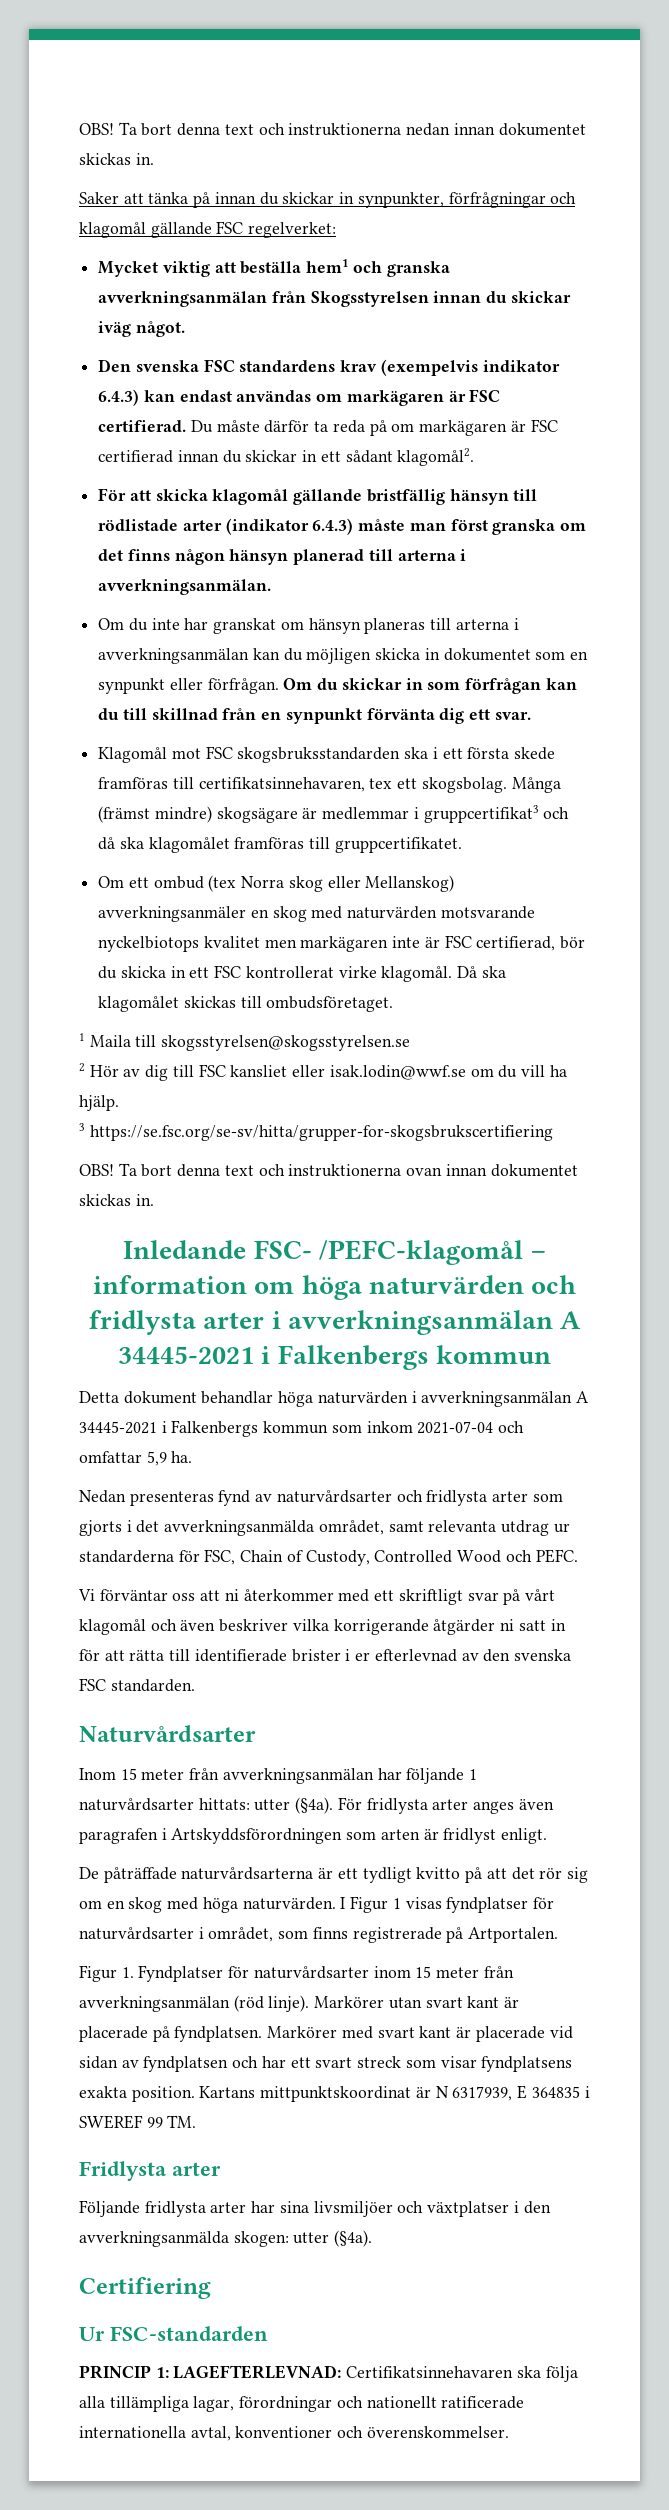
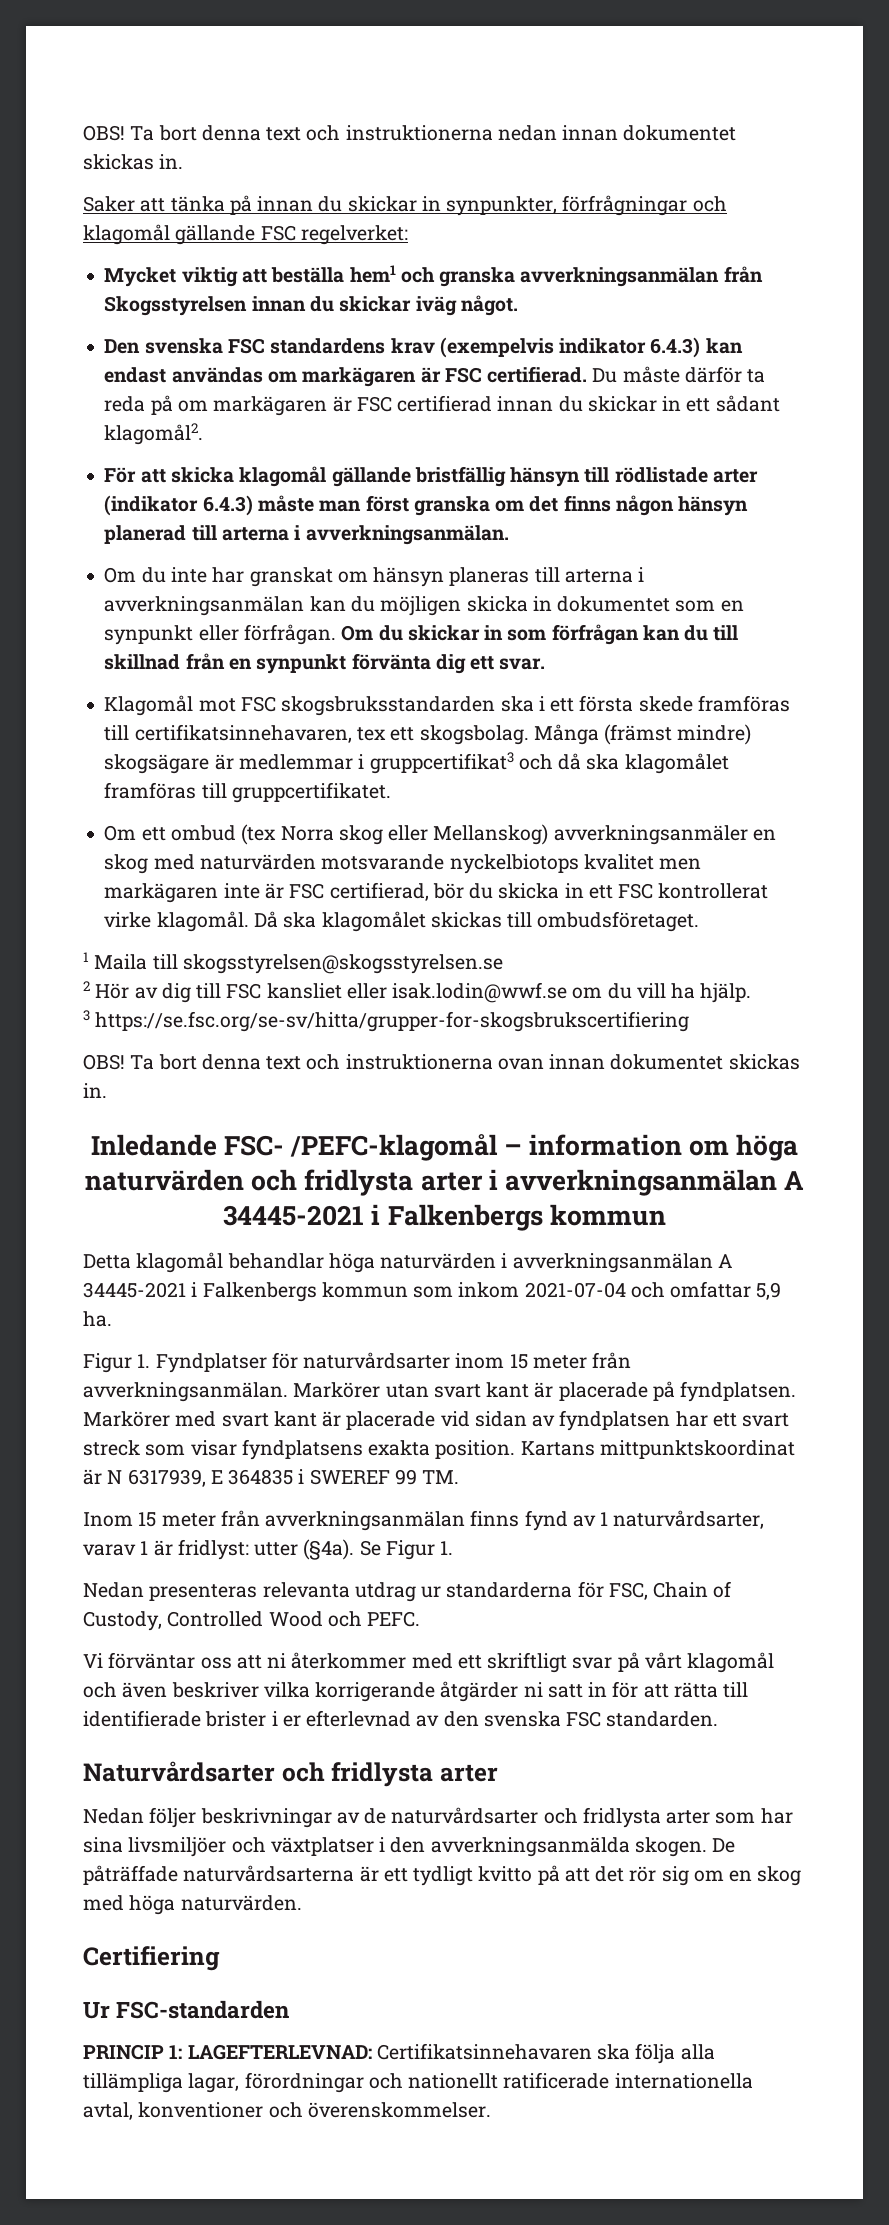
[123,1391,197,1404] dokument -> [136,1252,224,1273] klagomål
[79,1490,563,1506] [79,1520,424,1536] Nedan presenteras fynd av naturvårdsarter och fridlysta arter som gjorts i det avverkningsanmälda området, samt -> [83,1352,632,1373] [83,1381,797,1402] [83,1410,790,1431] [83,1439,795,1460] [83,1469,460,1487] [83,1510,765,1531] [83,1539,454,1560] [83,1582,258,1601] Figur 1. Fyndplatser för naturvårdsarter inom 15 meter från avverkningsanmälan. Markörer utan svart kant är placerade på fyndplatsen. Markörer med svart kant är placerade vid sidan av fyndplatsen har ett svart streck som visar fyndplatsens exakta position. Kartans mittpunktskoordinat är N 6317939, E 364835 i SWEREF 99 TM. // Inom 15 meter från avverkningsanmälan finns fynd av 1 naturvårdsarter, varav 1 är fridlyst: utter (§4a). Se Figur 1. // Nedan presenteras
[79,1768,478,1784] [79,1797,554,1814] [79,1828,548,1844] // Inom 15 meter från avverkningsanmälan har följande 1 naturvårdsarter hittats: utter (§4a). För fridlysta arter anges även paragrafen i Artskyddsförordningen som arten är fridlyst enligt. // -> [281,1762,498,1787] [83,1807,793,1828] [83,1837,707,1857] och fridlysta arter // Nedan följer beskrivningar av de naturvårdsarter och fridlysta arter som har sina livsmiljöer och växtplatser i den avverkningsanmälda skogen.
[340,1896,554,1913] [79,1927,559,1943] [79,1965,514,1982] [79,1995,520,2012] [79,2026,573,2042] [79,2056,573,2072] [79,2085,590,2102] [79,2115,197,2129] [79,2161,221,2181] [79,2200,551,2217] [79,2230,373,2247] I Figur 1 visas fyndplatser för naturvårdsarter i området, som finns registrerade på Artportalen. // Figur 1. Fyndplatser för naturvårdsarter inom 15 meter från avverkningsanmälan (röd linje). Markörer utan svart kant är placerade på fyndplatsen. Markörer med svart kant är placerade vid sidan av fyndplatsen och har ett svart streck som visar fyndplatsens exakta position. Kartans mittpunktskoordinat är N 6317939, E 364835 i SWEREF 99 TM. // Fridlysta arter // Följande fridlysta arter har sina livsmiljöer och växtplatser i den avverkningsanmälda skogen: utter (§4a). -> (302, 1903) none

